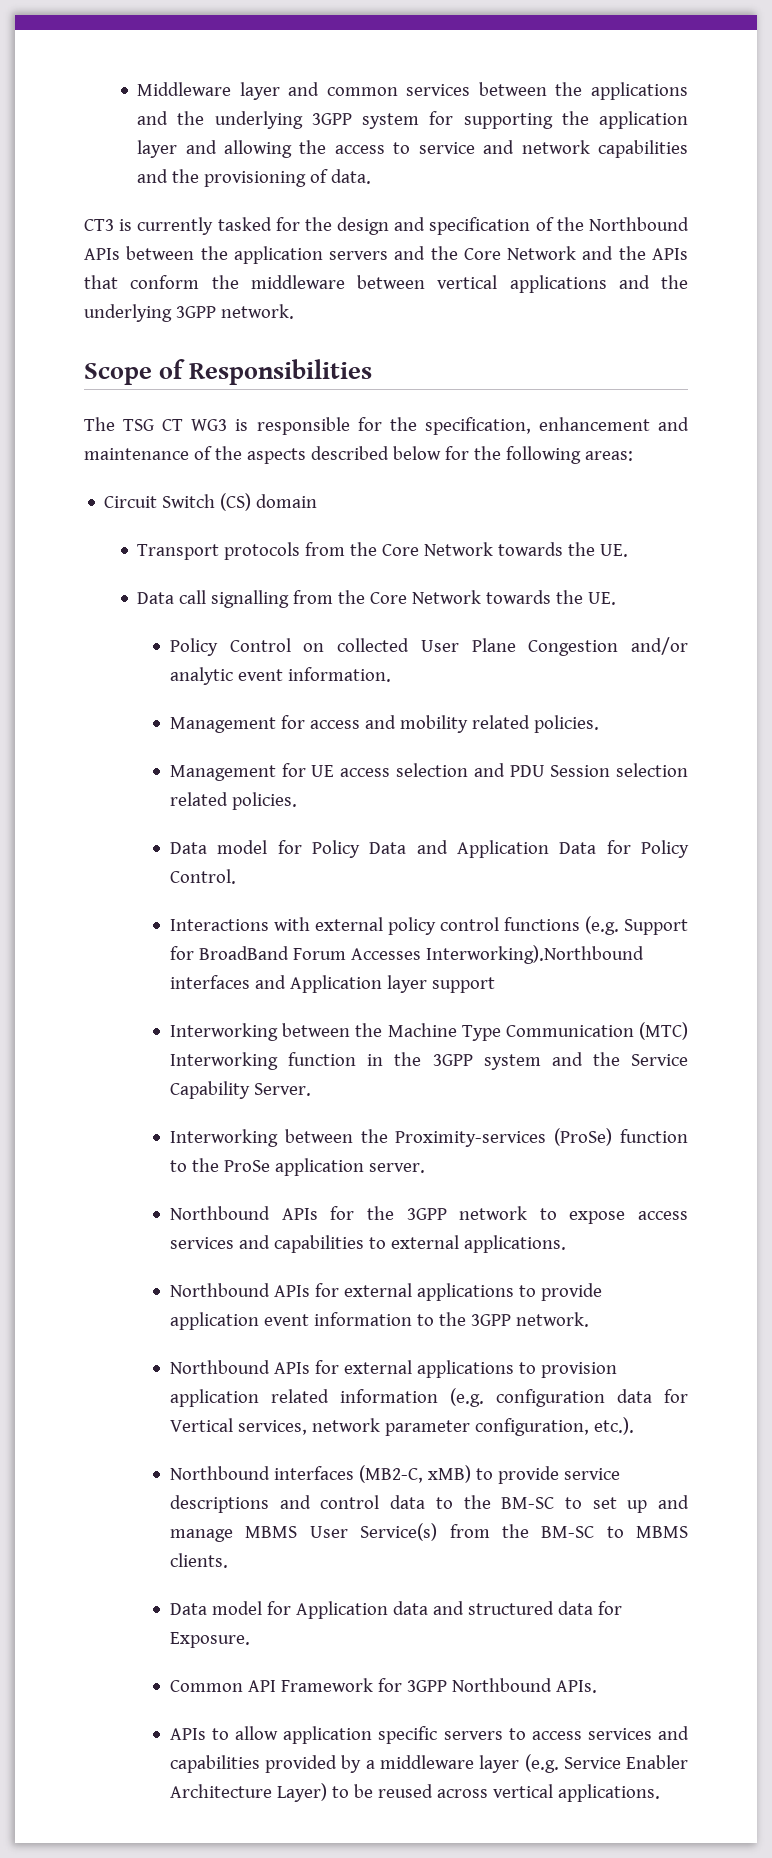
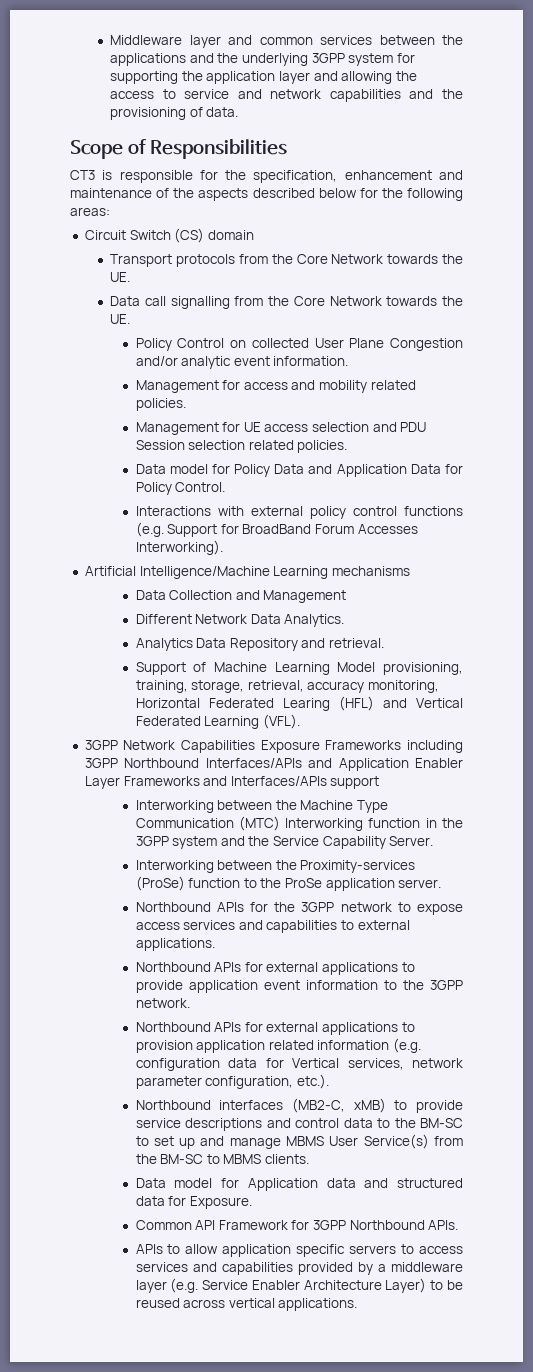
[84,217,689,235] [84,246,688,264] [84,275,688,293] [84,304,294,322] // CT3 is currently tasked for the design and specification of the Northbound APIs between the application servers and the Core Network and the APIs that conform the middleware between vertical applications and the underlying 3GPP network. -> (239, 112) none
[84,417,228,431] The TSG CT WG3 -> [70,170,95,180] CT3
[425,945,644,964] [169,975,427,993] Interworking).Northbound interfaces and Application layer -> [135,540,223,555] [84,566,410,579] [135,590,347,603] [135,614,345,627] [135,638,385,651] [135,662,463,675] [135,680,440,693] [135,696,463,711] [135,714,300,729] [84,740,463,753] [84,758,463,771] [84,776,327,789] Interworking). // Artificial Intelligence/Machine Learning mechanisms // Data Collection and Management // Different Network Data Analytics. // Analytics Data Repository and retrieval. // Support of Machine Learning Model provisioning, training, storage, retrieval, accuracy monitoring, Horizontal Federated Learing (HFL) and Vertical Federated Learning (VFL). // 3GPP Network Capabilities Exposure Frameworks including 3GPP Northbound Interfaces/APIs and Application Enabler Layer Frameworks and Interfaces/APIs

